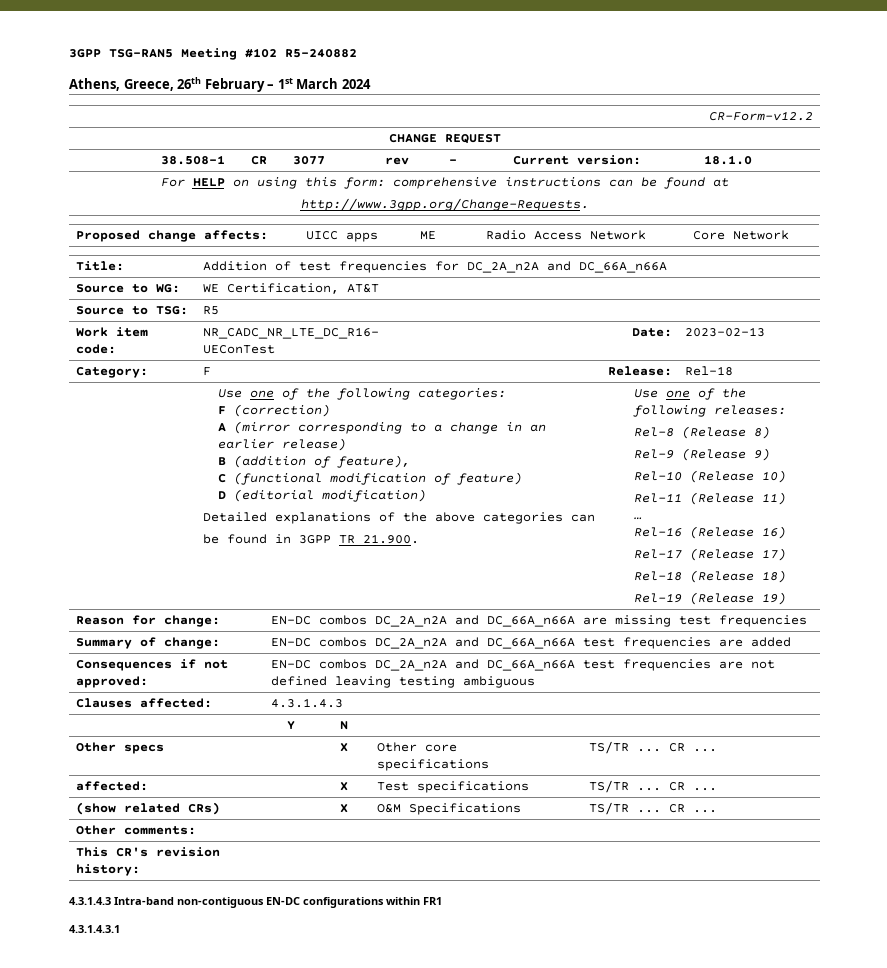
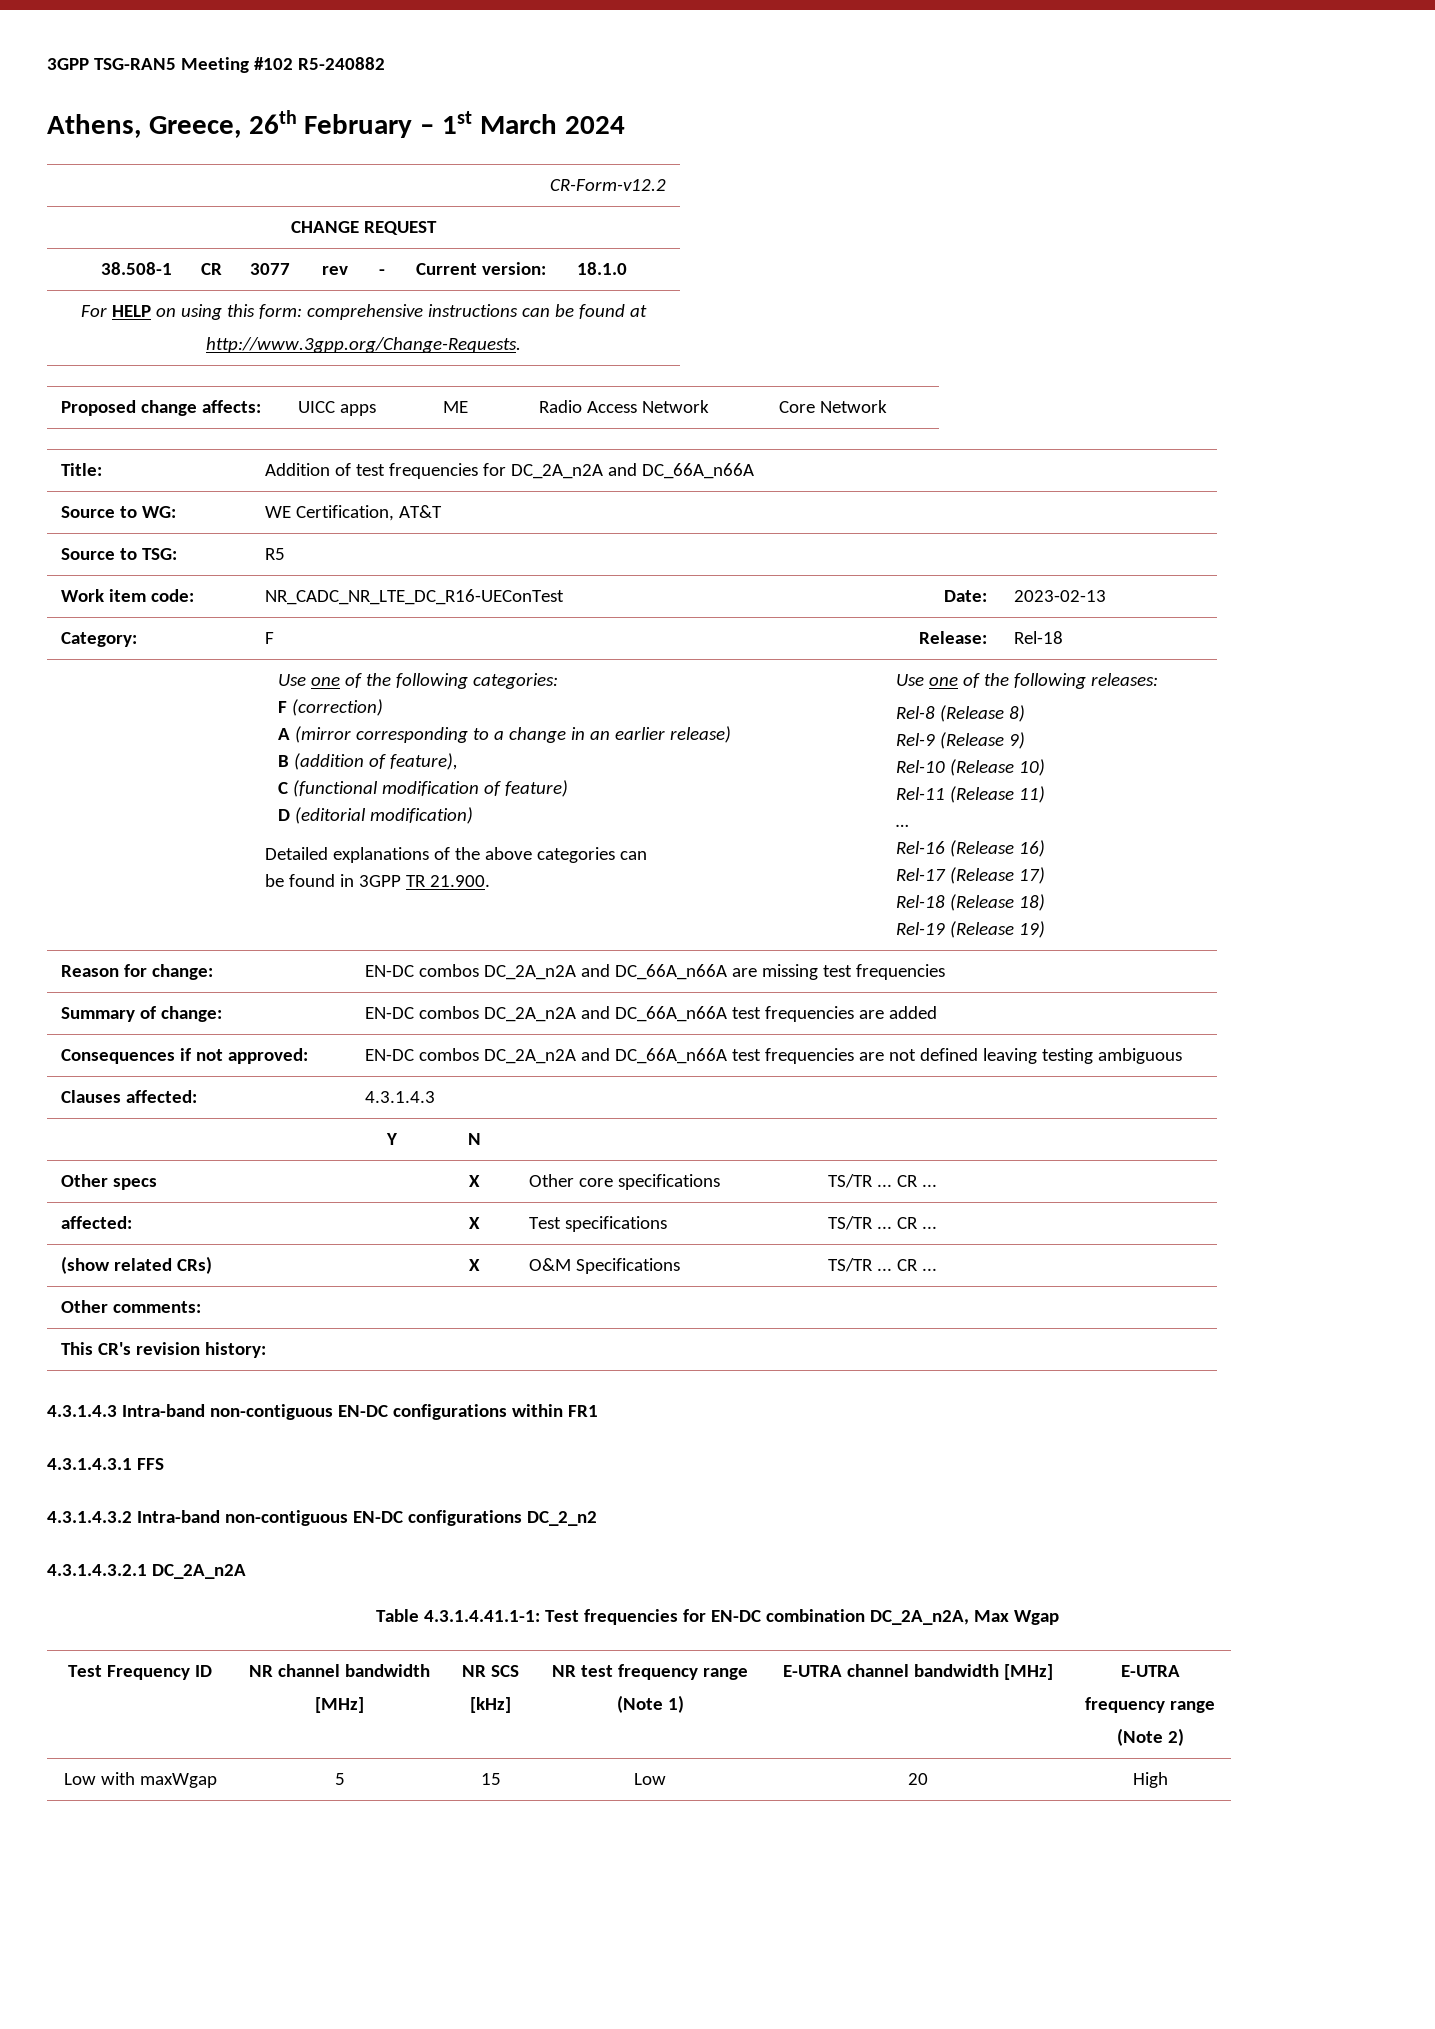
(120, 929) none -> [136,1458,164,1470] [47,1510,597,1526] [47,1564,246,1579] [376,1609,1059,1625] [68,1665,212,1680] [249,1664,430,1677] [315,1697,364,1713] [462,1665,519,1677] [470,1697,511,1713] [552,1664,748,1680] [616,1695,684,1713] [782,1664,1053,1680] [1120,1665,1180,1677] [1085,1697,1215,1713] [1116,1728,1184,1746] [63,1772,217,1788] [334,1773,345,1785] [480,1773,501,1785] [634,1773,666,1785] [907,1773,928,1785] [1132,1772,1168,1788] FFS // 4.3.1.4.3.2 Intra-band non-contiguous EN-DC configurations DC_2_n2 // 4.3.1.4.3.2.1 DC_2A_n2A // Table 4.3.1.4.41.1-1: Test frequencies for EN-DC combination DC_2A_n2A, Max Wgap // Test Frequency ID | NR channel bandwidth // [MHz] | NR SCS // [kHz] | NR test frequency range // (Note 1) | E-UTRA channel bandwidth [MHz] | E-UTRA // frequency range // (Note 2) // Low with maxWgap | 5 | 15 | Low | 20 | High

